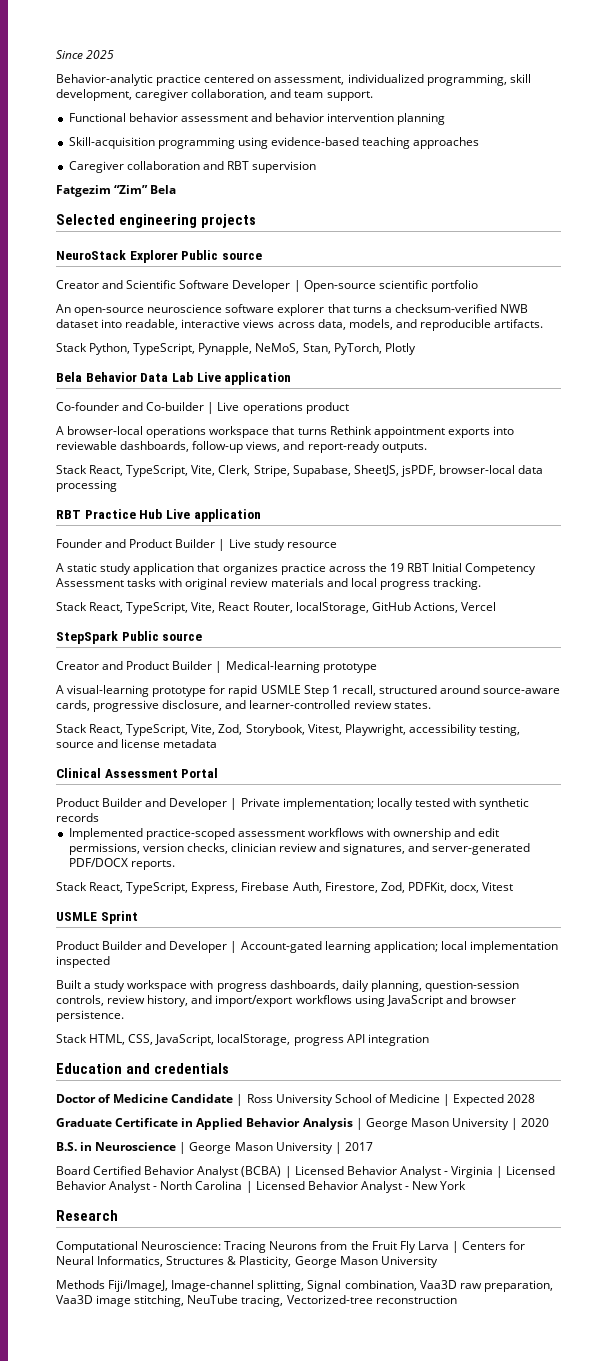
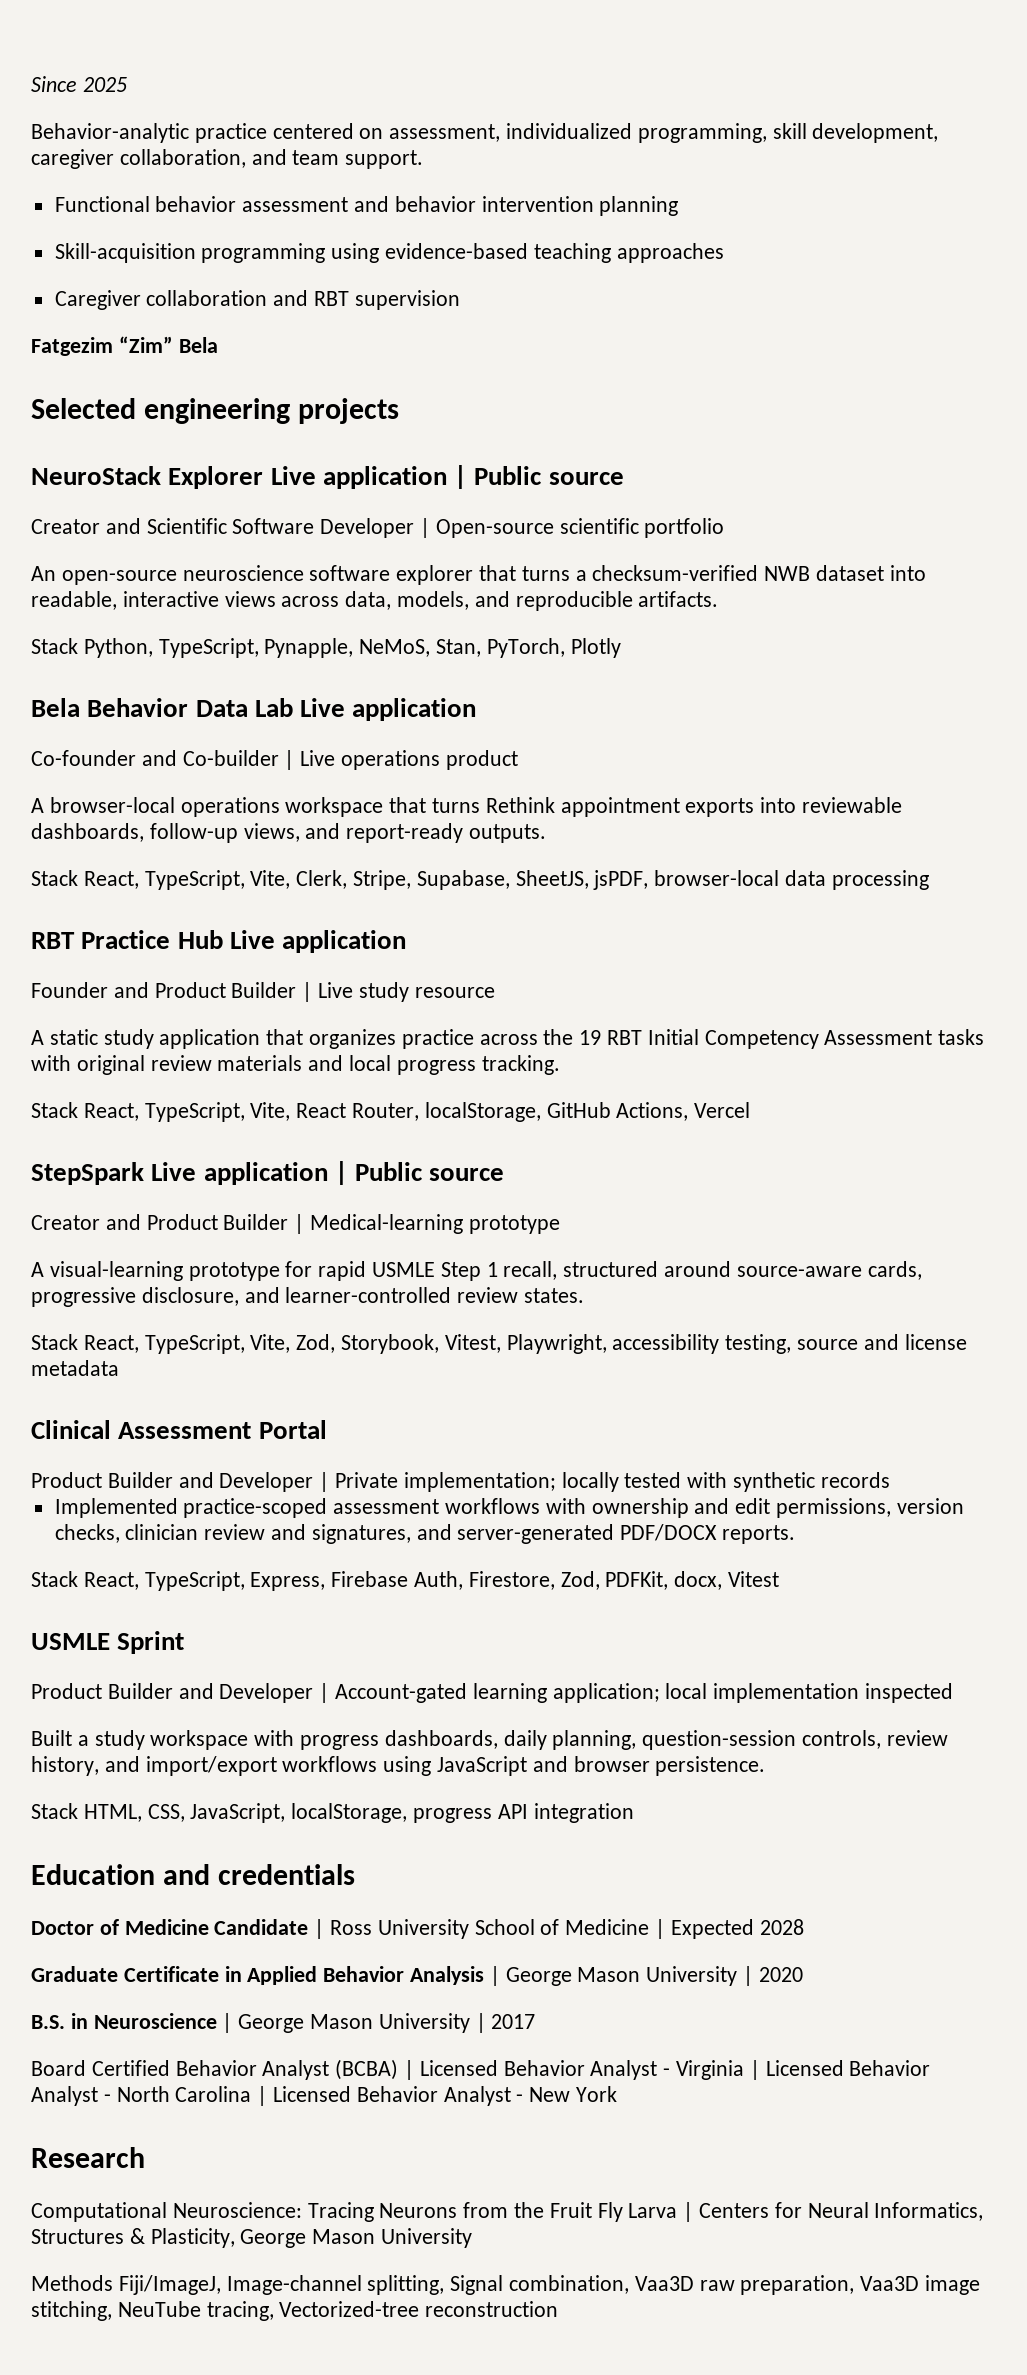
(178, 256) none -> [270,465,468,489] Live application |
(118, 637) none -> [151,1161,348,1185] Live application |

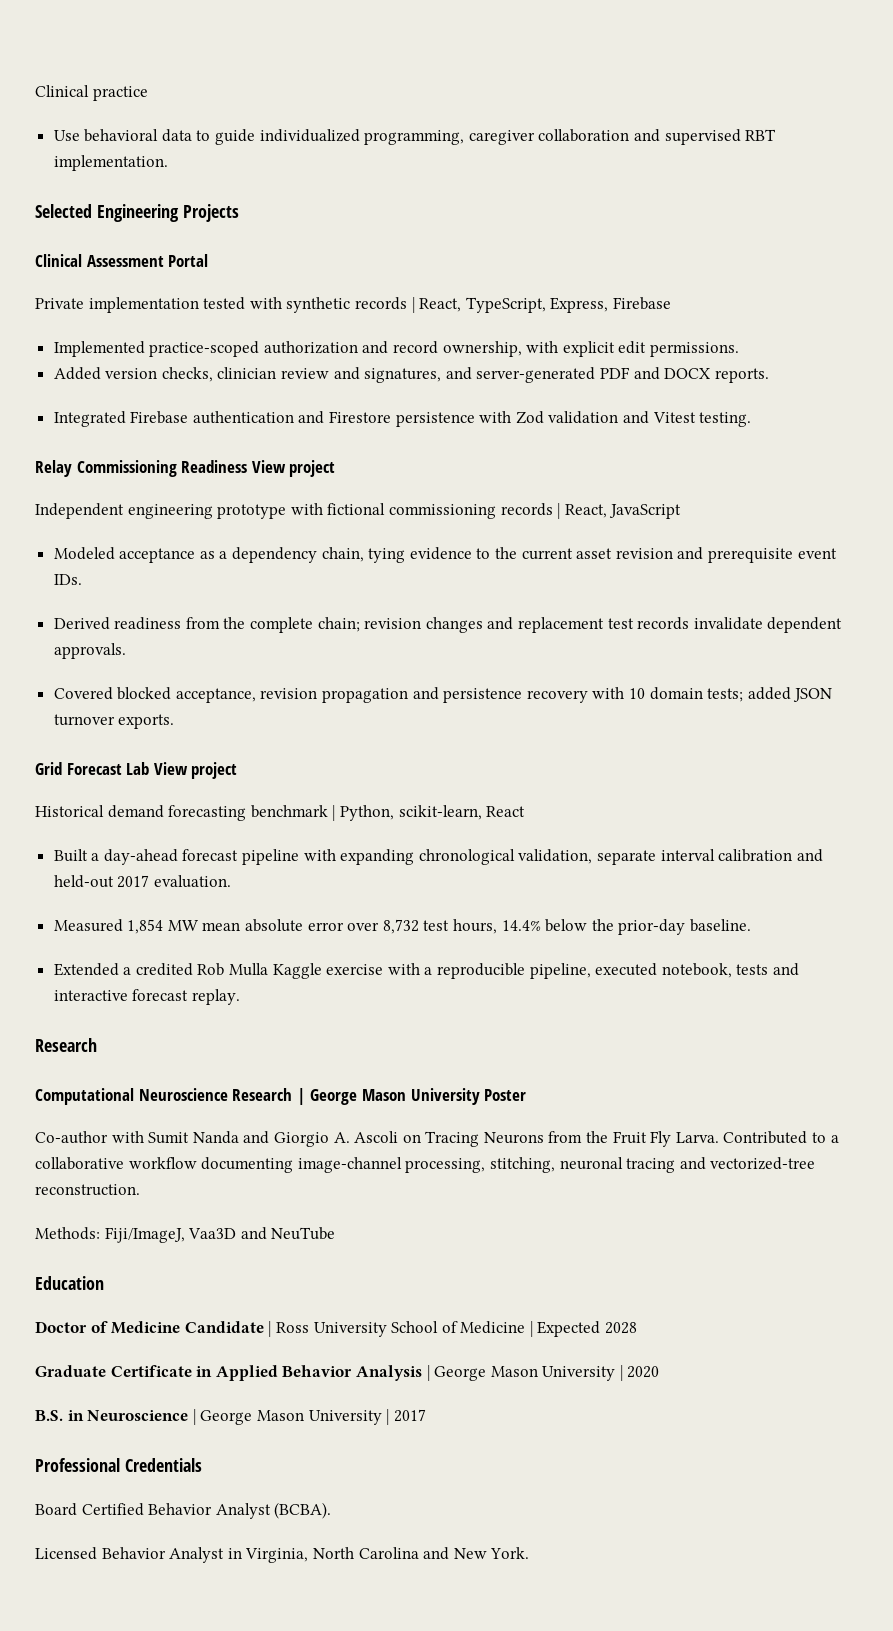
[31,76,127,92] [31,123,939,143] [31,149,424,169] [54,196,679,216] [54,243,724,263] [54,290,460,310] [31,336,218,356] [31,398,400,424] [31,465,624,489] [31,518,725,538] [31,565,926,585] [31,591,719,611] [31,638,621,658] [31,698,477,721] [31,750,518,770] [31,797,903,817] [31,823,547,843] [31,870,929,890] [31,930,407,953] [31,982,495,1002] [31,1029,985,1049] [31,1055,560,1075] [31,1102,751,1122] [31,1161,505,1185] [31,1214,560,1234] [31,1261,922,1281] [31,1287,585,1307] [31,1334,967,1354] [31,1360,119,1376] [31,1420,327,1439] [31,1472,890,1492] [54,1498,892,1518] Since 2025 // Behavior-analytic practice centered on assessment, individualized programming, skill development, caregiver collaboration, and team support. // Functional behavior assessment and behavior intervention planning // Skill-acquisition programming using evidence-based teaching approaches // Caregiver collaboration and RBT supervision // Fatgezim “Zim” Bela // Selected engineering projects // NeuroStack Explorer Live application | Public source // Creator and Scientific Software Developer | Open-source scientific portfolio // An open-source neuroscience software explorer that turns a checksum-verified NWB dataset into readable, interactive views across data, models, and reproducible artifacts. // Stack Python, TypeScript, Pynapple, NeMoS, Stan, PyTorch, Plotly // Bela Behavior Data Lab Live application // Co-founder and Co-builder | Live operations product // A browser-local operations workspace that turns Rethink appointment exports into reviewable dashboards, follow-up views, and report-ready outputs. // Stack React, TypeScript, Vite, Clerk, Stripe, Supabase, SheetJS, jsPDF, browser-local data processing // RBT Practice Hub Live application // Founder and Product Builder | Live study resource // A static study application that organizes practice across the 19 RBT Initial Competency Assessment tasks with original review materials and local progress tracking. // Stack React, TypeScript, Vite, React Router, localStorage, GitHub Actions, Vercel // StepSpark Live application | Public source // Creator and Product Builder | Medical-learning prototype // A visual-learning prototype for rapid USMLE Step 1 recall, structured around source-aware cards, progressive disclosure, and learner-controlled review states. // Stack React, TypeScript, Vite, Zod, Storybook, Vitest, Playwright, accessibility testing, source and license metadata // Clinical Assessment Portal // Product Builder and Developer | Private implementation; locally tested with synthetic records // Implemented practice-scoped assessment workflows with ownership and edit permissions, -> [35,85,148,101] [53,129,777,145] [53,155,168,171] [35,204,239,222] [35,254,209,267] [35,297,671,313] [53,341,740,357] [53,367,101,380] Clinical practice // Use behavioral data to guide individualized programming, caregiver collaboration and supervised RBT implementation. // Selected Engineering Projects // Clinical Assessment Portal // Private implementation tested with synthetic records | React, TypeScript, Express, Firebase // Implemented practice-scoped authorization and record ownership, with explicit edit permissions. // Added
[620,1524,796,1544] [31,1571,780,1591] [31,1631,185,1654] [31,1683,954,1703] [31,1730,948,1750] [31,1756,766,1776] [31,1803,634,1823] PDF/DOCX reports. // Stack React, TypeScript, Express, Firebase Auth, Firestore, Zod, PDFKit, docx, Vitest // USMLE Sprint // Product Builder and Developer | Account-gated learning application; local implementation inspected // Built a study workspace with progress dashboards, daily planning, question-session controls, review history, and import/export workflows using JavaScript and browser persistence. // Stack HTML, CSS, JavaScript, localStorage, progress API integration -> [600,367,769,383] [53,411,752,427] [35,460,336,477] [35,503,682,519] [53,547,837,563] [53,574,82,585] [53,617,843,633] [53,643,126,659] [53,687,833,703] [53,714,175,729] [35,762,238,779] [35,805,526,821] [53,849,823,865] [53,875,231,888] [53,919,751,935] [53,963,799,979] [53,989,240,1005] [35,1038,97,1052] [35,1088,527,1105] [35,1131,839,1147] [35,1157,816,1173] [35,1184,140,1196] [35,1227,336,1243] PDF and DOCX reports. // Integrated Firebase authentication and Firestore persistence with Zod validation and Vitest testing. // Relay Commissioning Readiness View project // Independent engineering prototype with fictional commissioning records | React, JavaScript // Modeled acceptance as a dependency chain, tying evidence to the current asset revision and prerequisite event IDs. // Derived readiness from the complete chain; revision changes and replacement test records invalidate dependent approvals. // Covered blocked acceptance, revision propagation and persistence recovery with 10 domain tests; added JSON turnover exports. // Grid Forecast Lab View project // Historical demand forecasting benchmark | Python, scikit-learn, React // Built a day-ahead forecast pipeline with expanding chronological validation, separate interval calibration and held-out 2017 evaluation. // Measured 1,854 MW mean absolute error over 8,732 test hours, 14.4% below the prior-day baseline. // Extended a credited Rob Mulla Kaggle exercise with a reproducible pipeline, executed notebook, tests and interactive forecast replay. // Research // Computational Neuroscience Research | George Mason University Poster // Co-author with Sumit Nanda and Giorgio A. Ascoli on Tracing Neurons from the Fruit Fly Larva. Contributed to a collaborative workflow documenting image-channel processing, stitching, neuronal tracing and vectorized-tree reconstruction. // Methods: Fiji/ImageJ, Vaa3D and NeuTube
[163,1864,356,1885] and credentials -> (104, 1283) none
(536, 2021) none -> [35,1458,202,1472] // Professional Credentials
[335,2059,931,2080] [31,2086,618,2106] [31,2147,145,2168] [31,2202,984,2222] [31,2228,473,2248] [31,2275,981,2295] [31,2301,559,2321] (BCBA) | Licensed Behavior Analyst - Virginia | Licensed Behavior Analyst - North Carolina | Licensed Behavior Analyst - New York // Research // Computational Neuroscience: Tracing Neurons from the Fruit Fly Larva | Centers for Neural Informatics, Structures & Plasticity, George Mason University // Methods Fiji/ImageJ, Image-channel splitting, Signal combination, Vaa3D raw preparation, Vaa3D image stitching, NeuTube tracing, Vectorized-tree reconstruction -> [274,1502,332,1519] [35,1547,530,1563] (BCBA). // Licensed Behavior Analyst in Virginia, North Carolina and New York.

